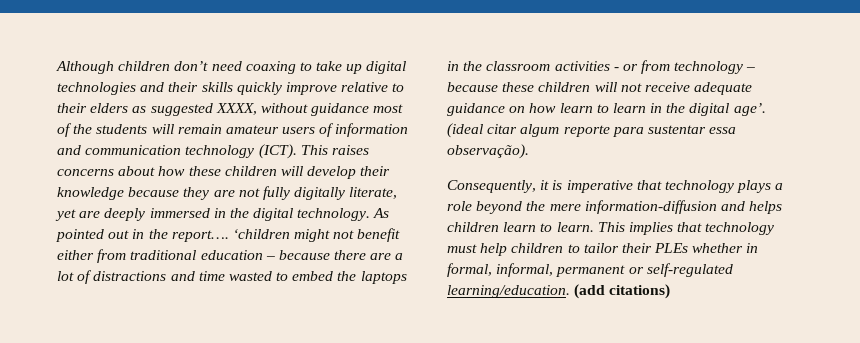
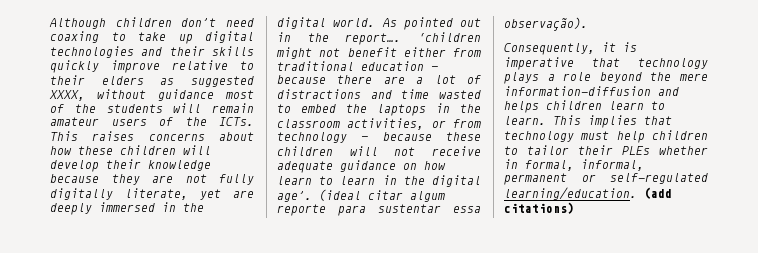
[335,123,409,137] [57,144,297,159] information and communication technology (ICT). -> [185,117,254,126] the ICTs.
[297,208,371,221] technology. -> [333,18,376,27] world.
[554,61,619,71] activities - -> [347,118,425,130] activities,

